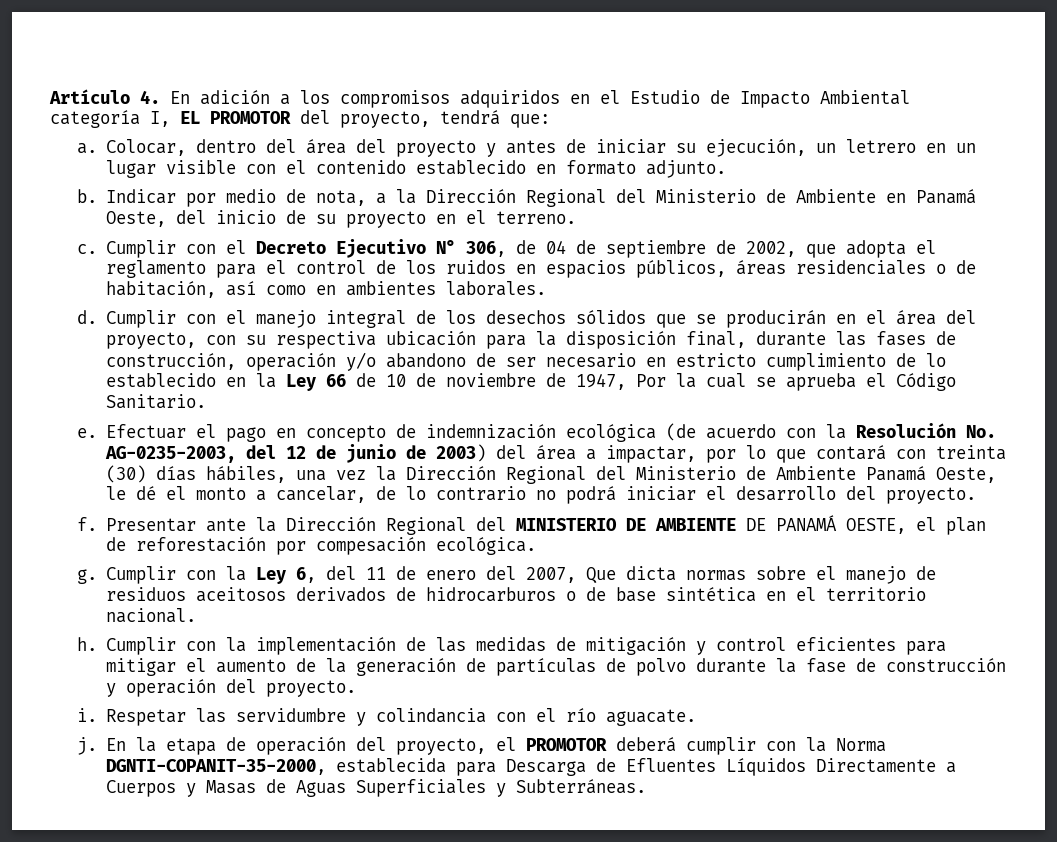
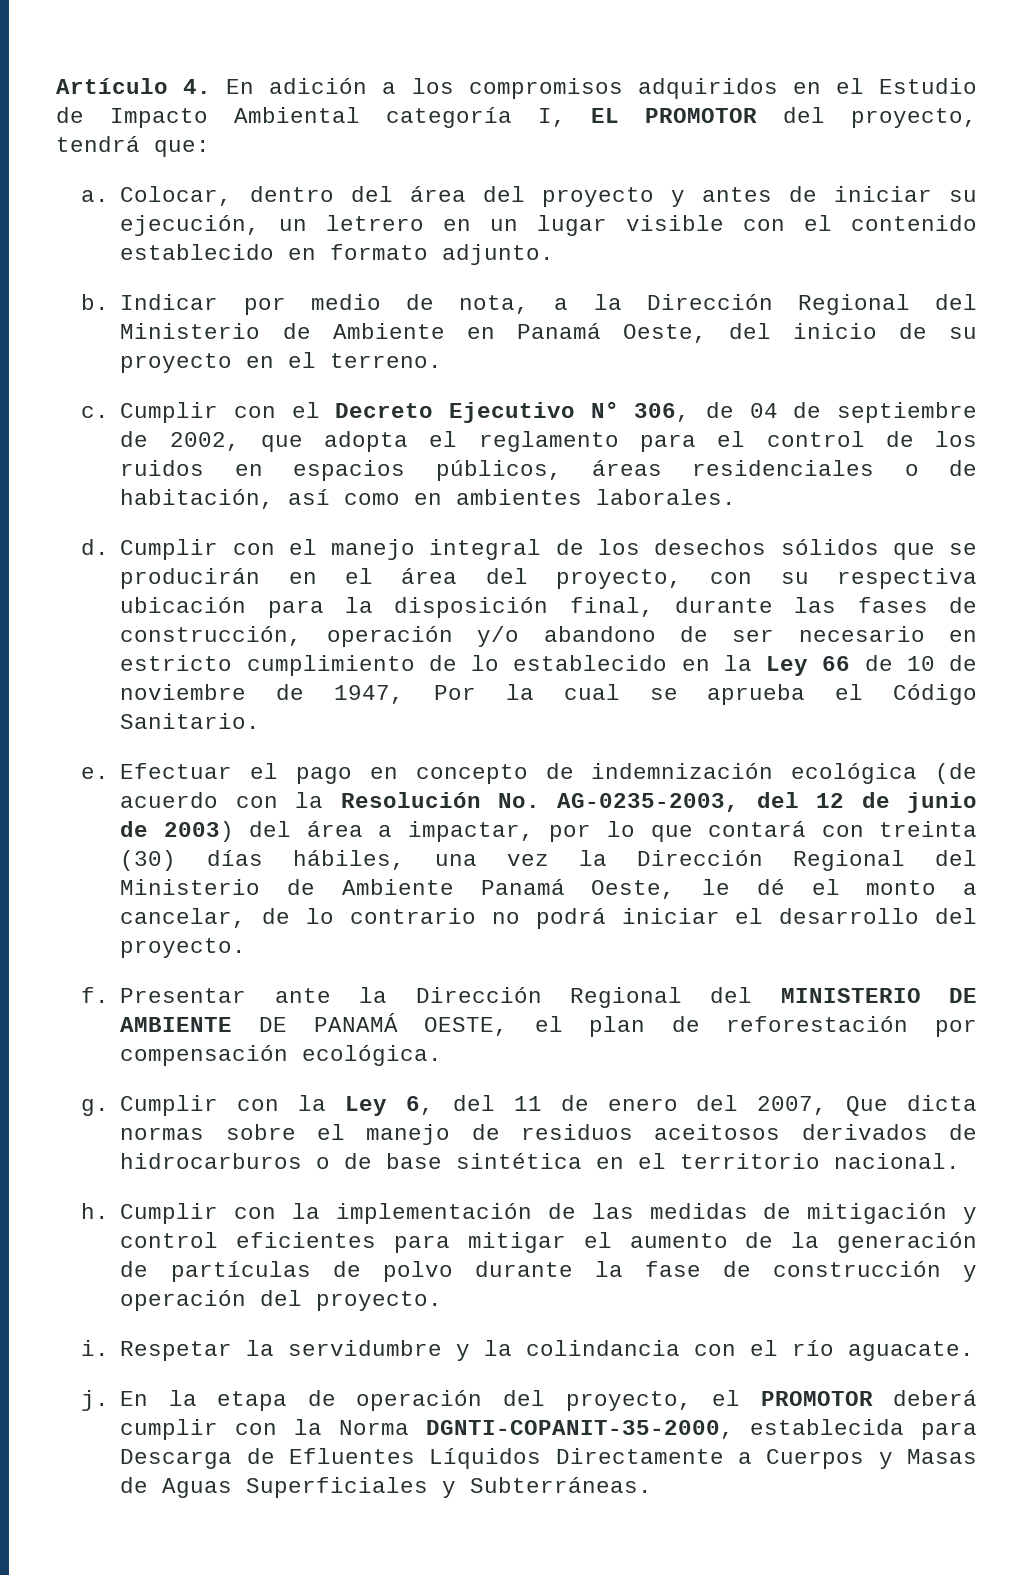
[315,537,426,555] compesación -> [120,1045,289,1066] compensación
[195,708,226,723] las -> [246,1340,275,1356] la
(366, 719) none -> [484,1340,513,1356] la

